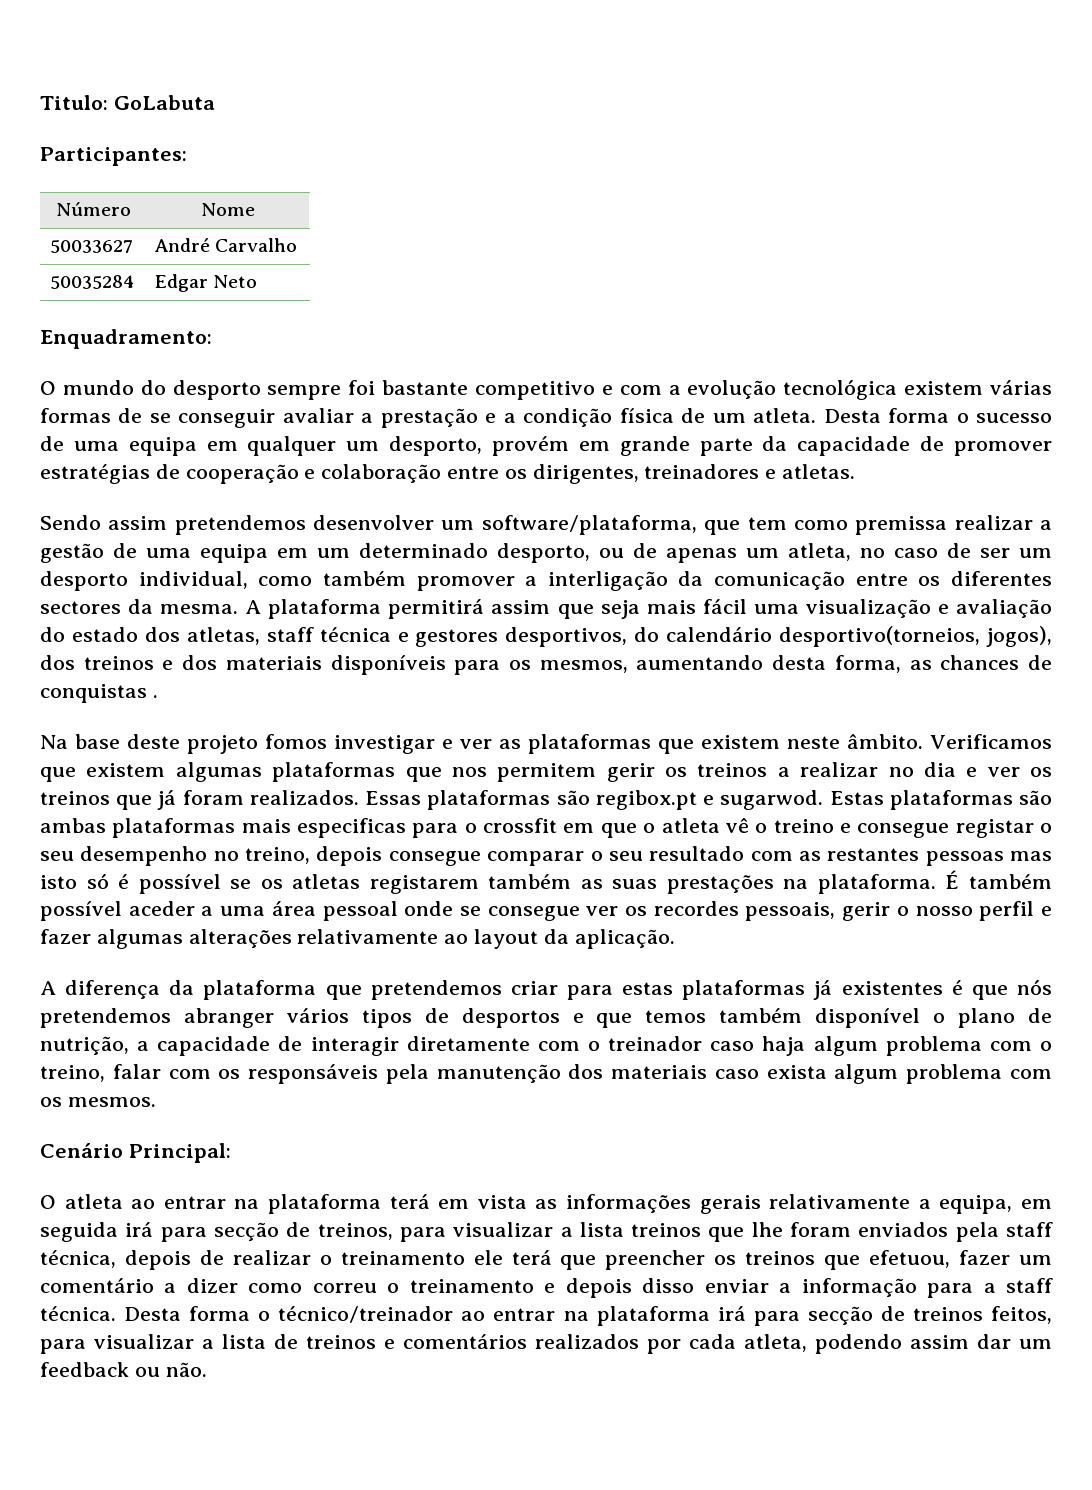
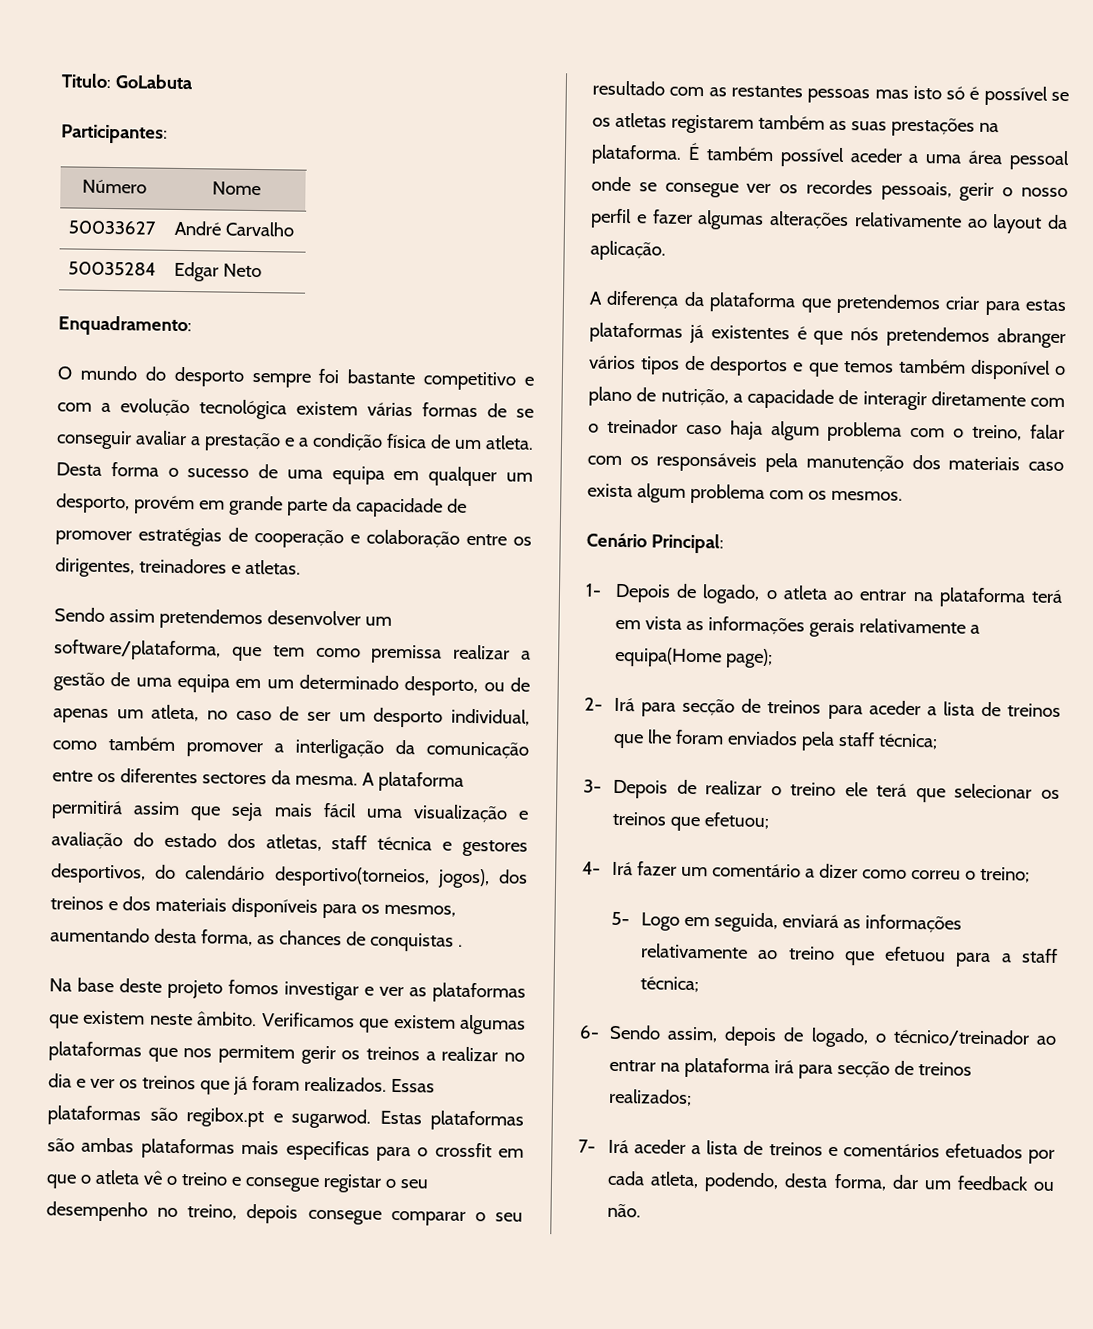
[40,1195,56,1209] O -> [585,583,778,604] 1- Depois de logado, o
[939,1195,1053,1214] [40,1222,624,1242] equipa, em seguida irá para secção de treinos, para visualizar a lista -> [614,646,774,669] [584,697,1001,720] equipa(Home page); // 2- Irá para secção de treinos para aceder a lista de
[40,1250,191,1270] técnica, depois -> [877,733,938,750] [583,779,669,799] técnica; // 3- Depois
[340,1251,465,1265] treinamento -> [790,782,837,796] treino
[605,1250,951,1270] preencher os treinos que efetuou, -> [954,783,1060,799] [612,811,770,832] [582,861,634,876] selecionar os treinos que efetuou; // 4- Irá
[409,1278,1053,1298] [40,1306,251,1321] treinamento e depois disso enviar a informação para a staff técnica. Desta forma -> [979,866,1030,883] [611,911,963,933] [641,943,1058,968] [640,976,700,993] [579,1024,869,1048] treino; // 5- Logo em seguida, enviará as informações relativamente ao treino que efetuou para a staff técnica; // 6- Sendo assim, depois de logado,
[990,1306,1052,1324] [40,1334,194,1354] feitos, para visualizar -> [609,1088,693,1107] [578,1139,687,1154] realizados; // 7- Irá aceder
[535,1334,639,1349] realizados -> [944,1143,1023,1159] efetuados
[815,1334,969,1354] podendo assim -> [704,1172,887,1193] podendo, desta forma,

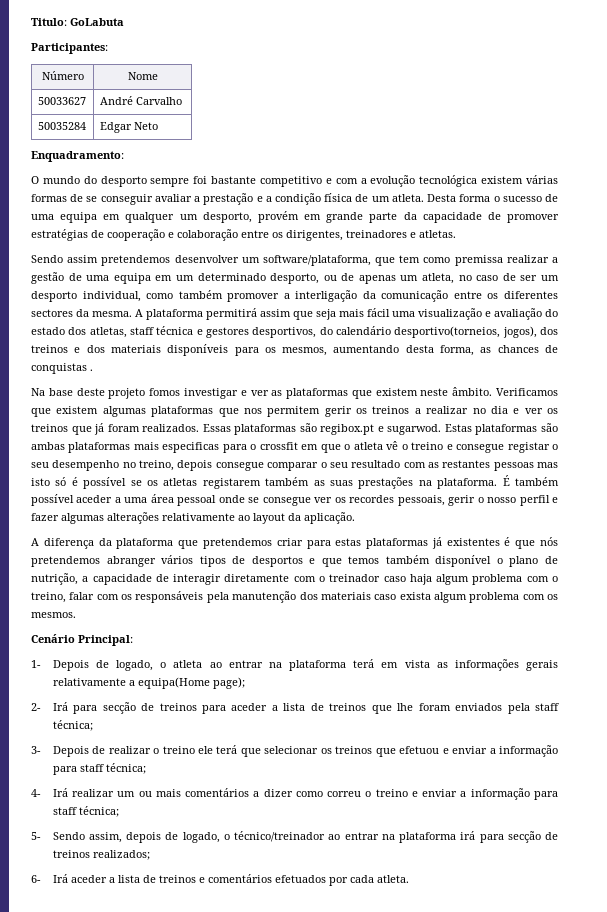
[704,812,770,830] [582,861,802,878] efetuou; // 4- Irá fazer um comentário -> [399,745,559,757] [52,763,146,775] [31,788,250,797] efetuou e enviar a informação para staff técnica; // 4- Irá realizar um ou mais comentários
[979,866,1030,883] [611,911,963,933] [641,943,1058,968] [640,976,700,993] [579,1025,600,1039] treino; // 5- Logo em seguida, enviará as informações relativamente ao treino que efetuou para a staff técnica; // 6- -> [375,788,559,800] [52,806,119,817] [31,832,41,840] treino e enviar a informação para staff técnica; // 5-
[578,1139,596,1153] 7- -> [31,875,41,883] 6-
[650,1171,1055,1193] [607,1203,642,1218] atleta, podendo, desta forma, dar um feedback ou não. -> [376,875,409,883] atleta.

